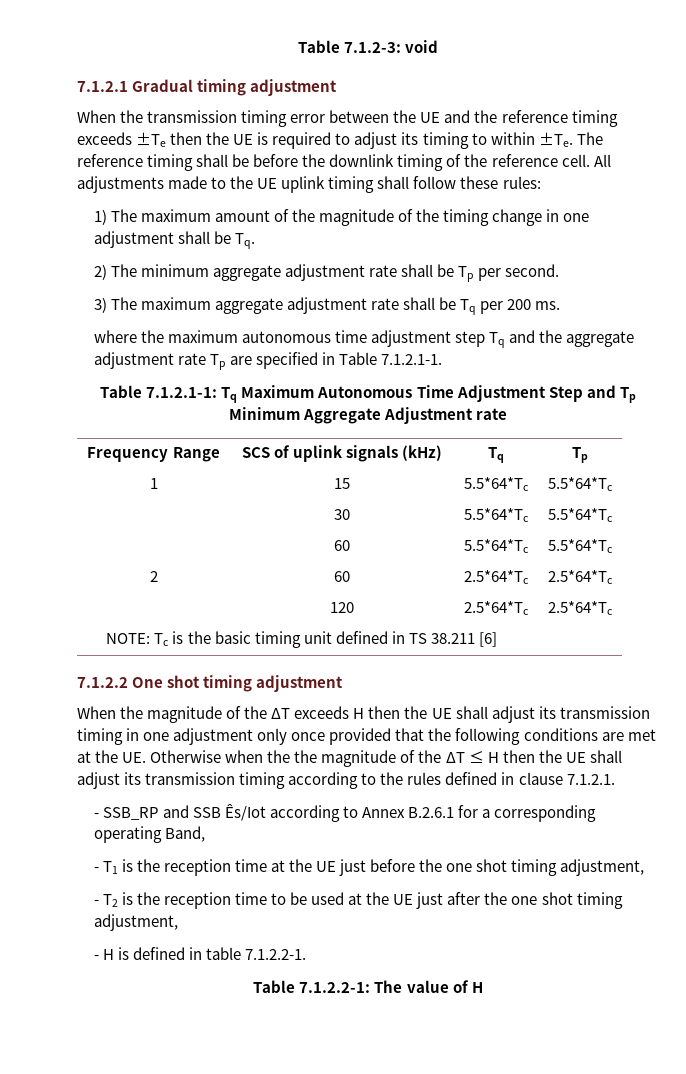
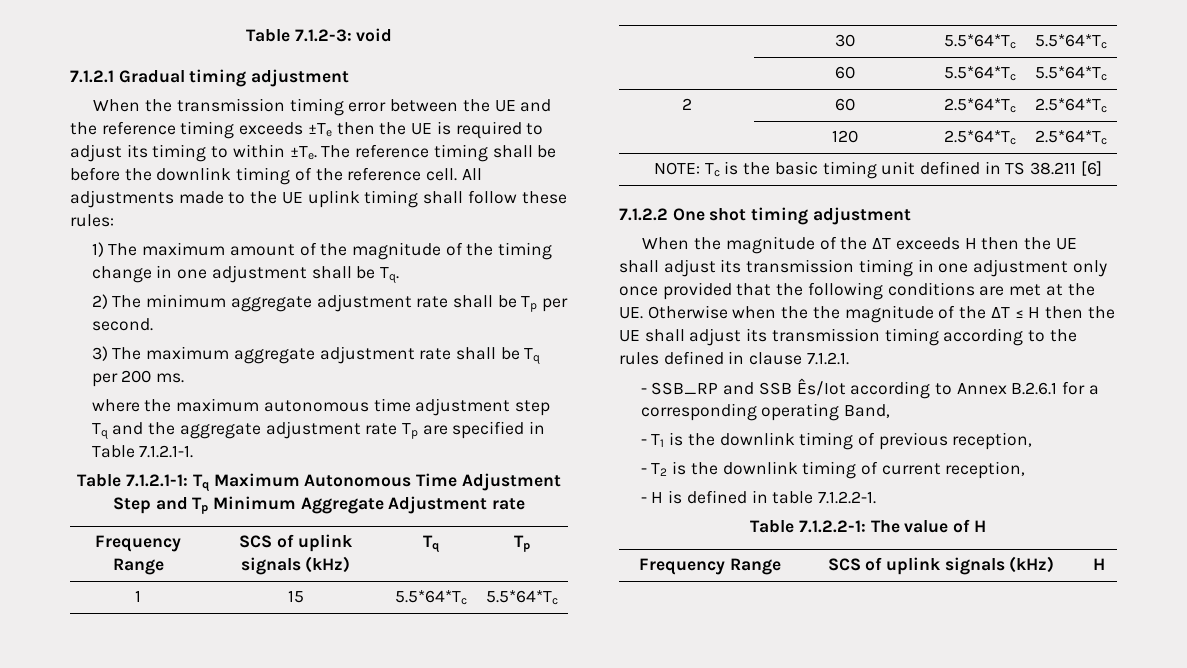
[163,859,645,876] [93,892,623,909] [93,914,178,931] reception time at the UE just before the one shot timing adjustment, // - T2 is the reception time to be used at the UE just after the one shot timing adjustment, -> [719,432,1033,450] [640,461,1026,479] downlink timing of previous reception, // - T2 is the downlink timing of current reception,
(483, 987) none -> [639,558,781,575] [827,556,1055,575] [1093,558,1105,570] // Frequency Range | SCS of uplink signals (kHz) | H

